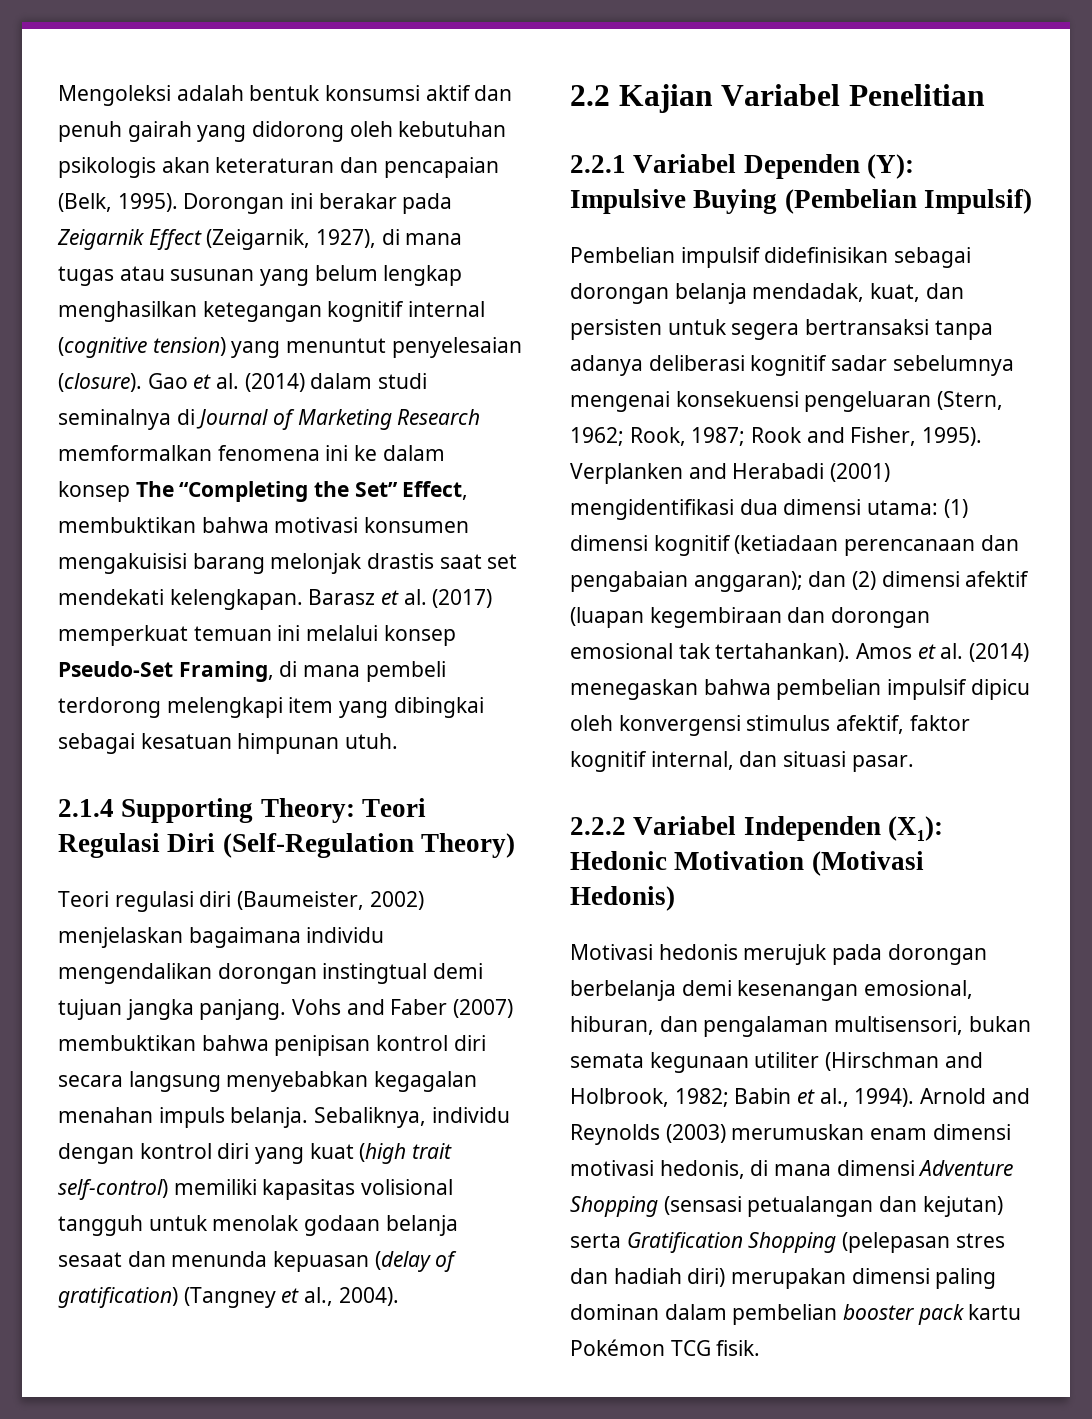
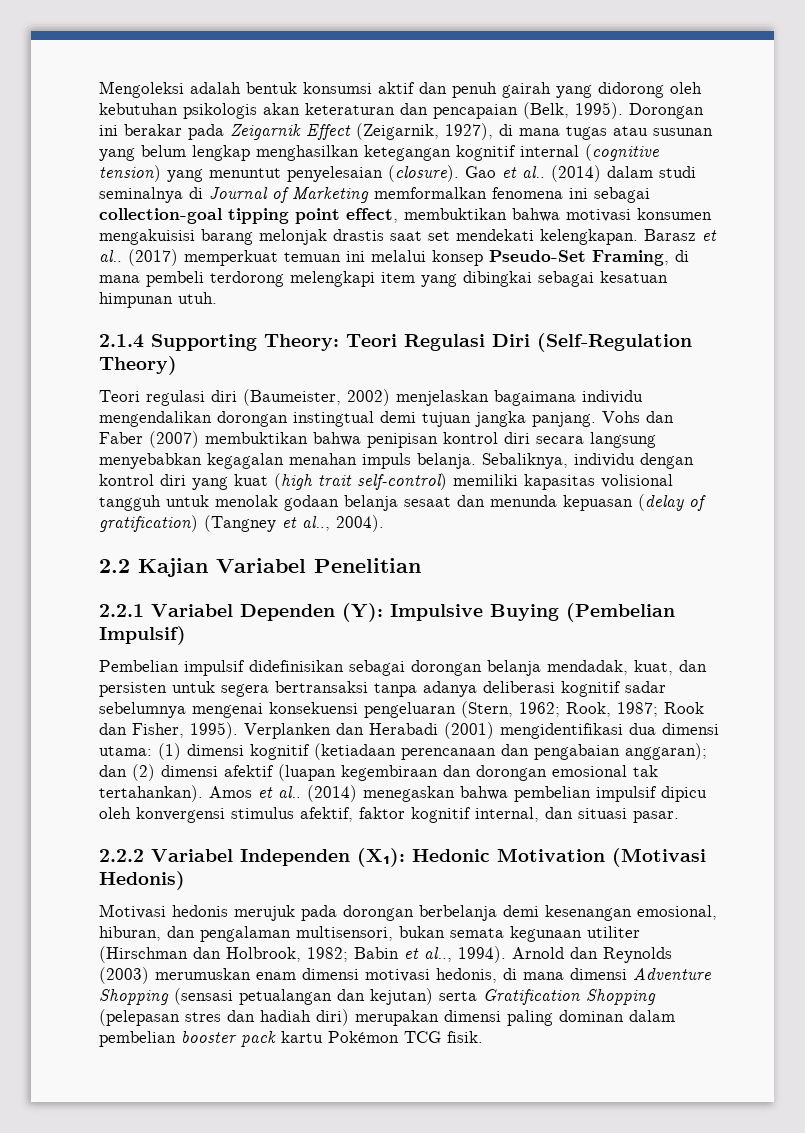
[216,373,240,389] al. -> [522,166,545,178] al..
[397,409,481,425] Research -> (369, 195) none
[354,445,445,461] [58,481,469,502] ke dalam konsep The “Completing the Set” Effect, -> [594,187,650,203] [99,208,398,224] sebagai collection-goal tipping point effect,
[403,589,427,605] al. -> [99,250,122,262] al..
[346,999,385,1015] and -> [646,411,674,423] dan
[304,1287,334,1306] al., -> [302,516,330,531] al..,
[806,427,845,443] and -> [99,723,127,735] dan
[688,463,727,479] and -> [336,723,364,735] dan
[940,643,964,659] al. -> [278,786,301,798] al..
[944,1052,983,1068] and -> [193,947,221,959] dan
[819,1088,849,1107] al., -> [424,947,452,962] al..,
[991,1088,1030,1104] and -> [570,947,598,959] dan

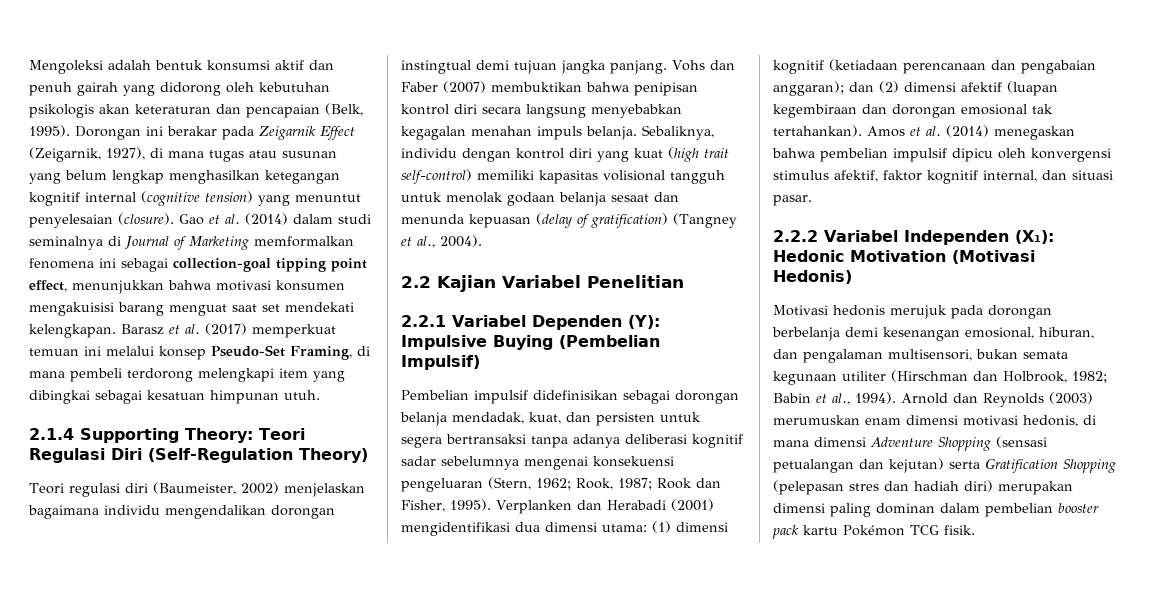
[522,166,545,178] al.. -> [225,214,240,224] al.
[404,208,507,220] membuktikan -> [72,280,164,294] menunjukkan
[259,229,384,245] melonjak drastis -> [169,304,227,316] menguat
[99,250,122,262] al.. -> [185,324,200,334] al.
[302,516,330,531] al.., -> [417,236,435,248] al.,
[278,786,301,798] al.. -> [926,126,941,136] al.
[424,947,452,962] al.., -> [832,393,850,405] al.,

